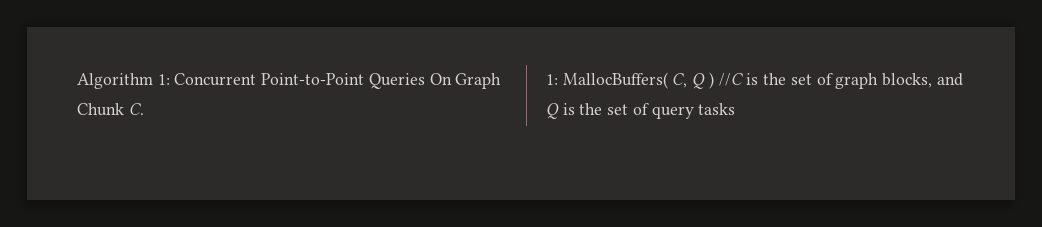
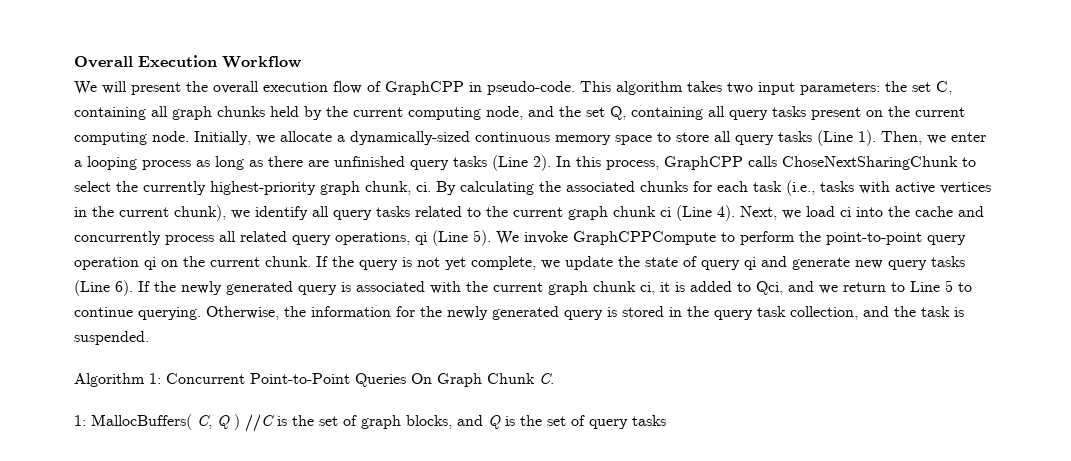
(77, 81) none -> [74,55,301,68] [74,81,952,95] [74,106,965,120] [74,130,986,146] [74,155,976,171] [74,180,991,196] [74,205,984,221] [74,230,966,246] [74,256,965,270] [74,280,972,296] [74,306,964,320] [74,331,149,345] Overall Execution Workflow // We will present the overall execution flow of GraphCPP in pseudo-code. This algorithm takes two input parameters: the set C, containing all graph chunks held by the current computing node, and the set Q, containing all query tasks present on the current computing node. Initially, we allocate a dynamically-sized continuous memory space to store all query tasks (Line 1). Then, we enter a looping process as long as there are unfinished query tasks (Line 2). In this process, GraphCPP calls ChoseNextSharingChunk to select the currently highest-priority graph chunk, ci. By calculating the associated chunks for each task (i.e., tasks with active vertices in the current chunk), we identify all query tasks related to the current graph chunk ci (Line 4). Next, we load ci into the cache and concurrently process all related query operations, qi (Line 5). We invoke GraphCPPCompute to perform the point-to-point query operation qi on the current chunk. If the query is not yet complete, we update the state of query qi and generate new query tasks (Line 6). If the newly generated query is associated with the current graph chunk ci, it is added to Qci, and we return to Line 5 to continue querying. Otherwise, the information for the newly generated query is stored in the query task collection, and the task is suspended. //

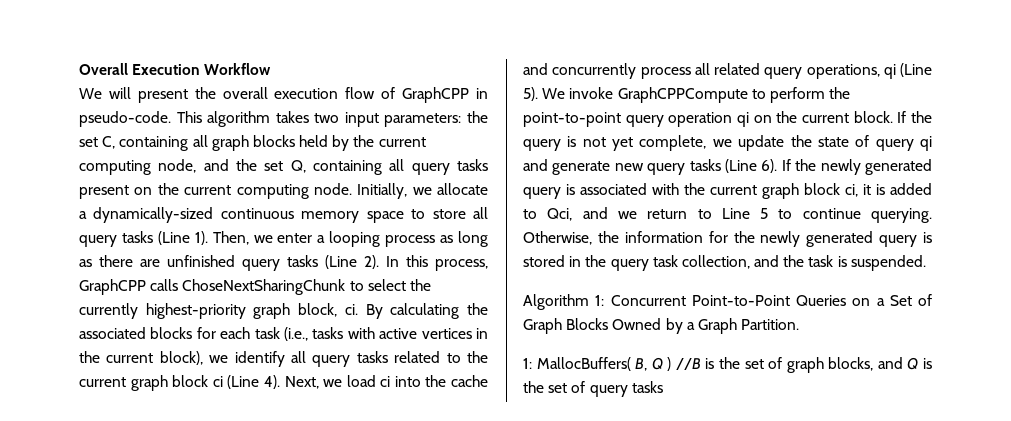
[217,106,265,117] chunks -> [252,135,295,147] blocks
[365,181,411,195] chunk, -> [298,303,338,317] block,
[640,181,688,192] chunks -> [150,327,193,339] blocks
[174,205,226,221] chunk), -> [159,351,203,365] block),
[613,206,656,217] chunk -> [172,375,209,387] block
[265,256,311,267] chunk. -> [853,111,893,123] block.
[593,281,636,292] chunk -> [804,183,840,195] block
[411,373,554,387] On Graph Chunk C. -> [852,294,932,306] [523,318,800,334] on a Set of Graph Blocks Owned by a Graph Partition.
[197,415,212,429] C, -> [635,358,648,371] B,
[245,414,274,432] //C -> [675,358,701,370] //B

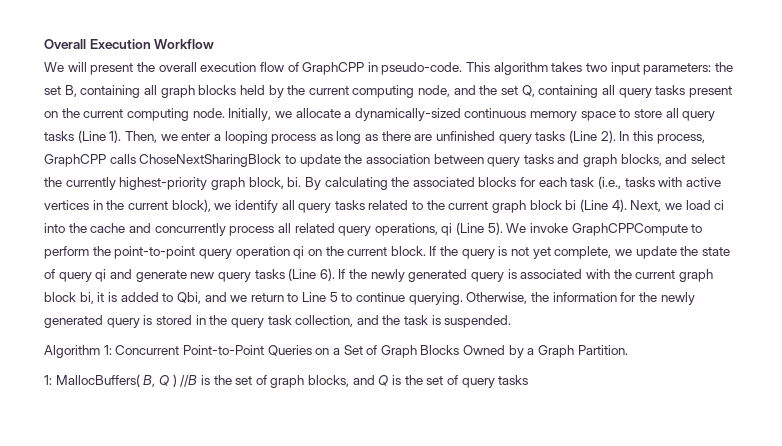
[102,136,116,149] C, -> [64,85,77,97] B,
[182,279,364,295] ChoseNextSharingChunk to -> [139,154,688,167] ChoseNextSharingBlock to update the association between query tasks and graph blocks, and
[344,304,358,315] ci. -> [287,177,302,187] bi.
[212,376,223,387] ci -> [565,200,577,210] bi
[845,184,858,197] ci, -> [79,292,94,304] bi,
[547,208,573,221] Qci, -> [176,292,201,304] Qbi,

